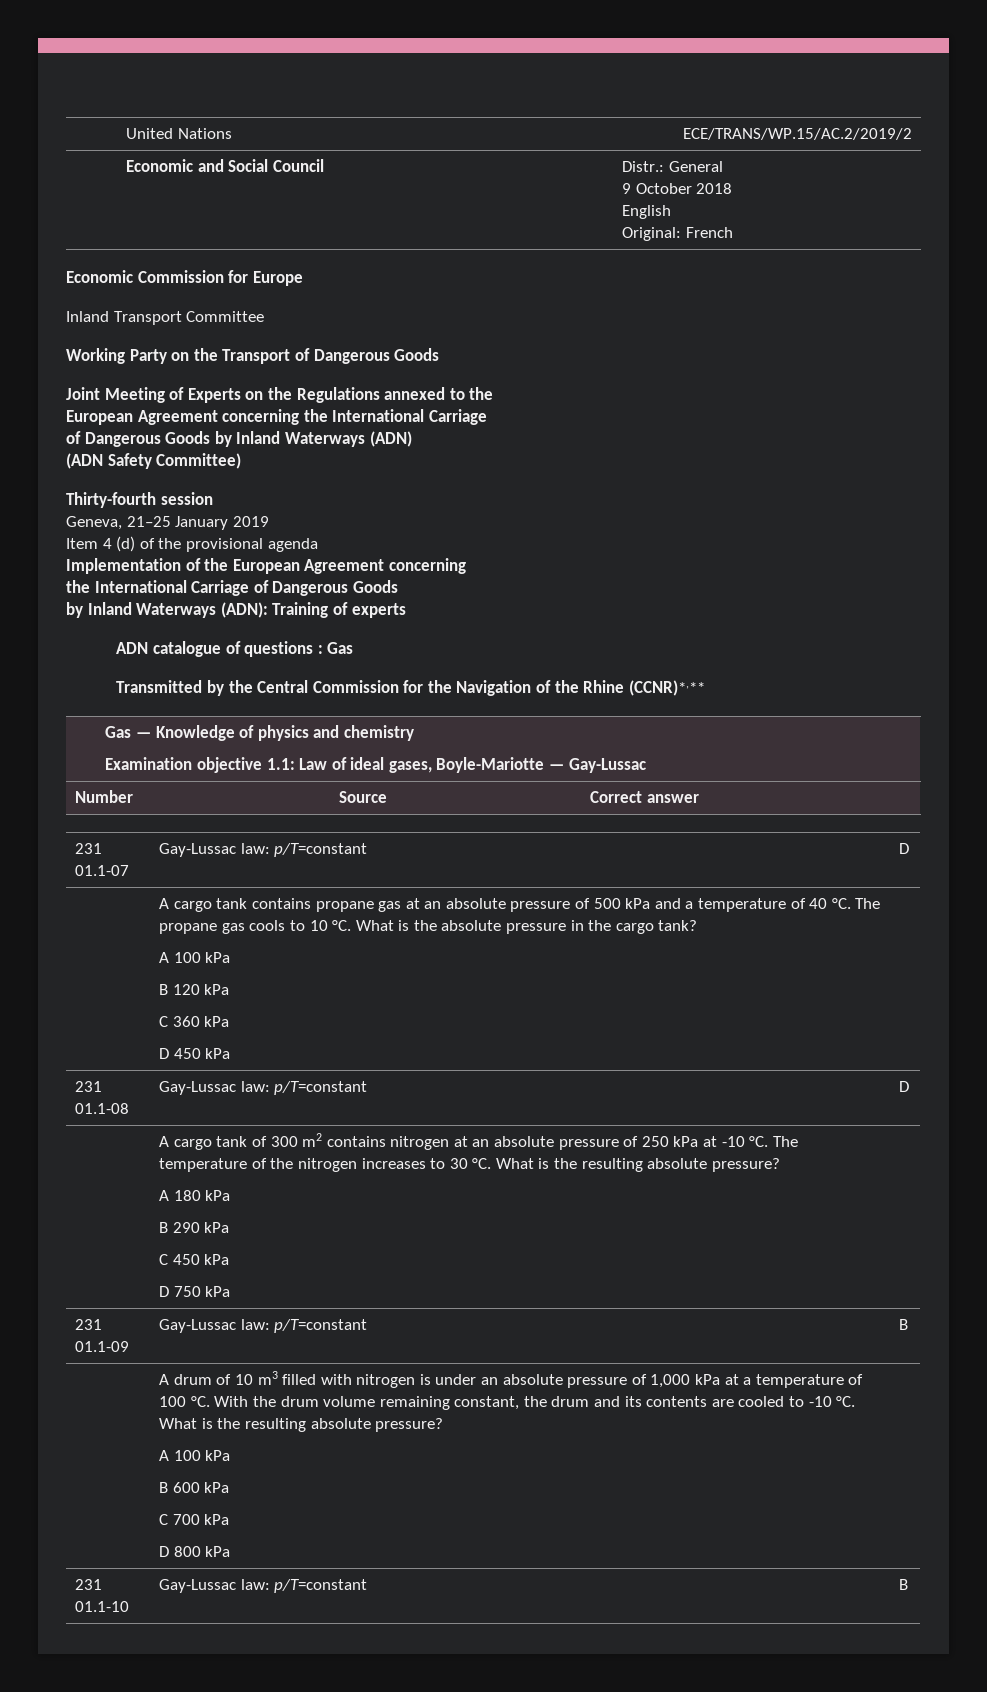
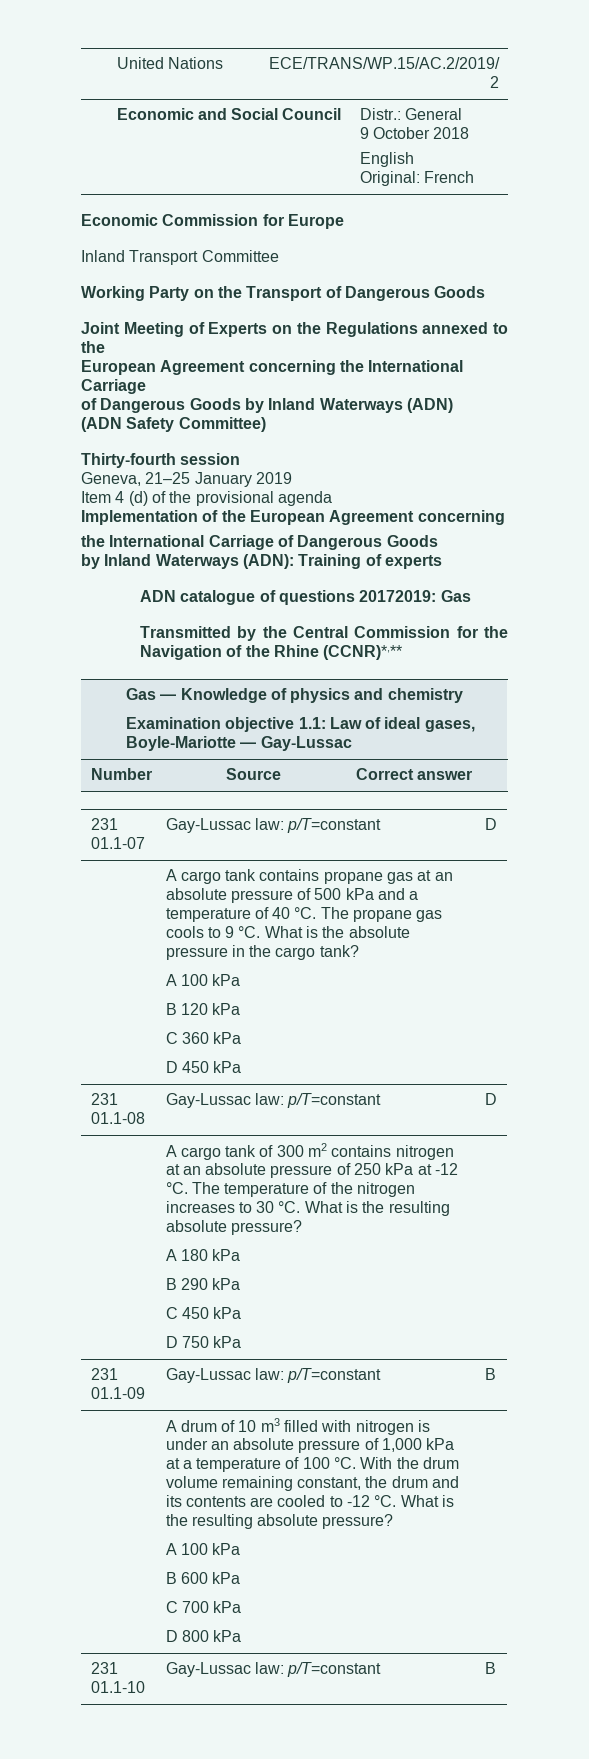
[317,645,323,654] : -> [359,590,437,602] 20172019:
[309,920,328,931] 10 -> [225,926,235,938] 9
[721,1136,745,1147] -10 -> [435,1163,459,1175] -12
[808,1396,832,1407] -10 -> [347,1495,371,1507] -12

